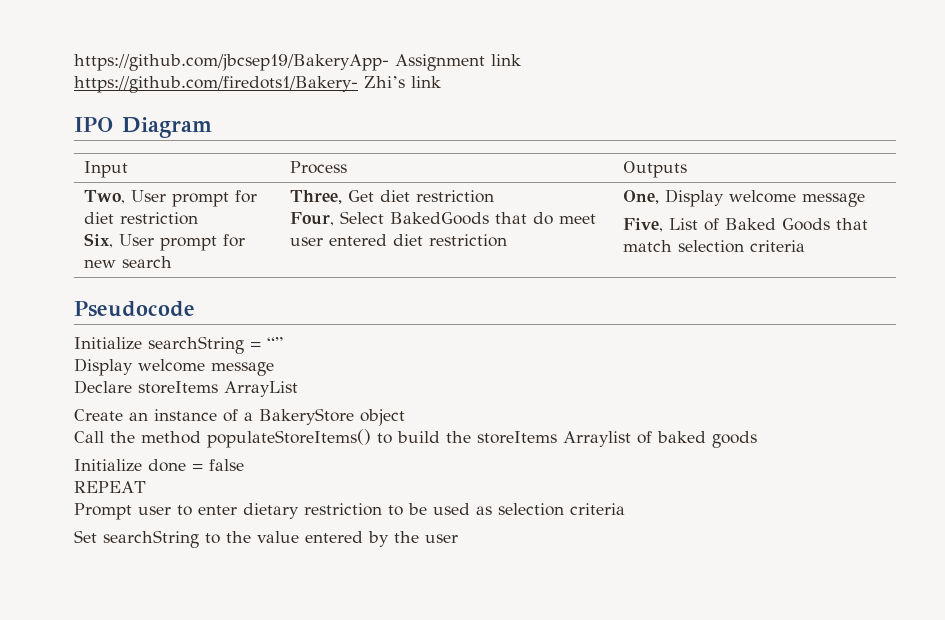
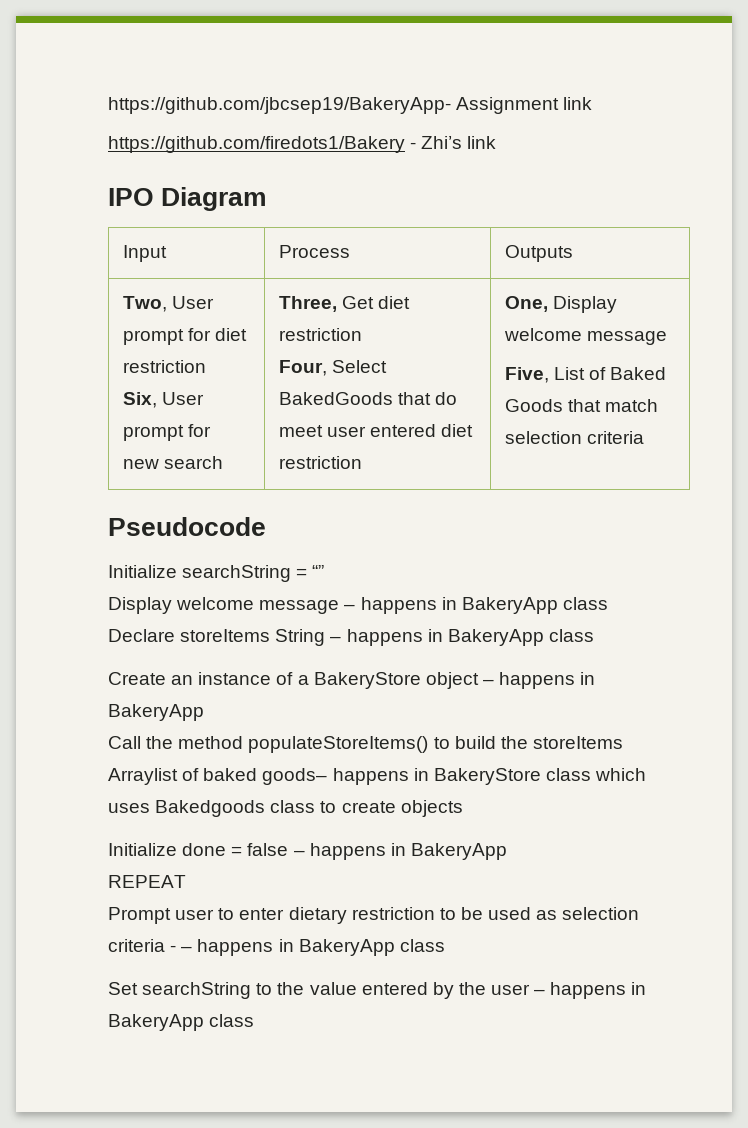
[74,76,358,93] https://github.com/firedots1/Bakery- -> [108,136,417,153] https://github.com/firedots1/Bakery -
[74,380,298,397] // Declare storeItems ArrayList -> [344,597,608,614] [108,629,594,646] – happens in BakeryApp class // Declare storeItems String – happens in BakeryApp class
(405, 417) none -> [482,672,596,689] [108,704,204,721] – happens in BakeryApp
[712,431,757,448] goods -> [262,768,647,785] [108,800,463,817] goods– happens in BakeryStore class which uses Bakedgoods class to create objects
(244, 465) none -> [293,843,507,860] – happens in BakeryApp
(625, 509) none -> [170,939,445,956] - – happens in BakeryApp class
(458, 538) none -> [534,982,647,999] [108,1014,255,1031] – happens in BakeryApp class

